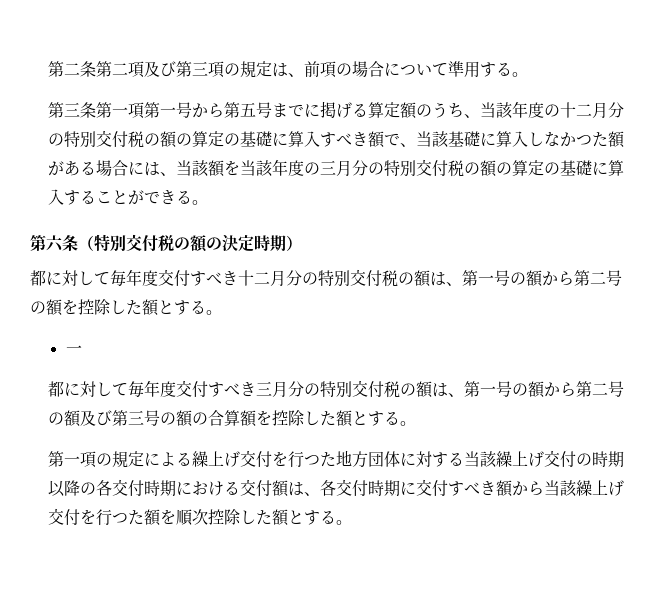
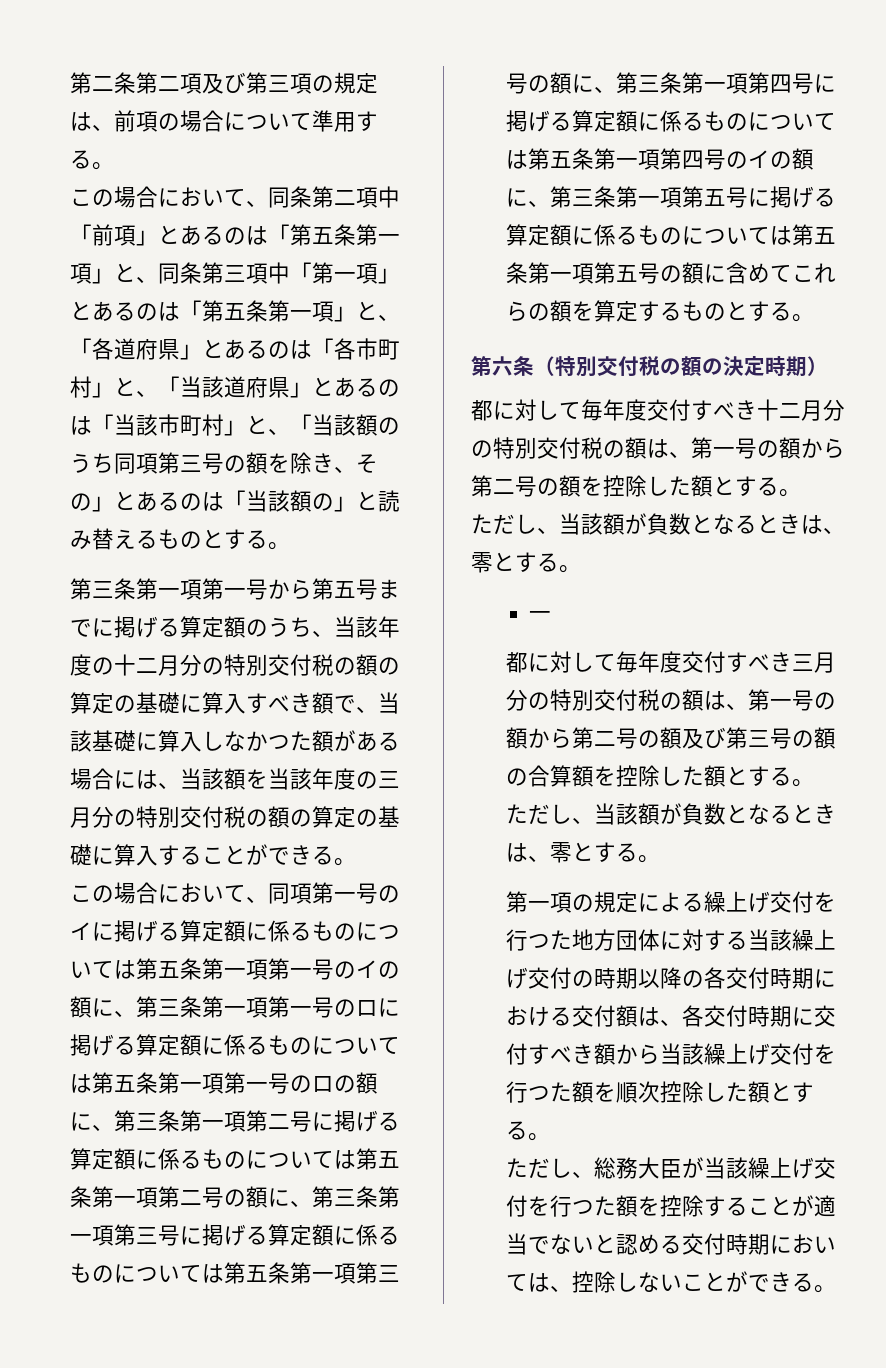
(528, 74) none -> [69,186,400,208] [69,224,400,246] [69,262,400,284] [69,300,400,322] [69,338,400,360] [69,376,400,398] [69,414,400,436] [69,452,378,474] [69,490,400,512] [69,528,290,550] // この場合において、同条第二項中「前項」とあるのは「第五条第一項」と、同条第三項中「第一項」とあるのは「第五条第一項」と、「各道府県」とあるのは「各市町村」と、「当該道府県」とあるのは「当該市町村」と、「当該額のうち同項第三号の額を除き、その」とあるのは「当該額の」と読み替えるものとする。
(208, 202) none -> [69,882,400,904] [69,920,400,942] [69,958,400,980] [69,996,400,1018] [69,1034,400,1056] [69,1072,378,1094] [69,1110,400,1132] [69,1148,400,1170] [69,1186,400,1208] [69,1224,400,1246] [69,1262,400,1284] [505,72,836,94] [505,110,836,132] [505,148,814,170] [505,186,836,208] [505,224,836,246] [505,262,836,284] [505,300,814,322] // この場合において、同項第一号のイに掲げる算定額に係るものについては第五条第一項第一号のイの額に、第三条第一項第一号のロに掲げる算定額に係るものについては第五条第一項第一号のロの額に、第三条第一項第二号に掲げる算定額に係るものについては第五条第一項第二号の額に、第三条第一項第三号に掲げる算定額に係るものについては第五条第一項第三号の額に、第三条第一項第四号に掲げる算定額に係るものについては第五条第一項第四号のイの額に、第三条第一項第五号に掲げる算定額に係るものについては第五条第一項第五号の額に含めてこれらの額を算定するものとする。
(222, 312) none -> [471,513,845,535] [471,552,581,573] // ただし、当該額が負数となるときは、零とする。
(416, 423) none -> [505,803,836,825] [505,842,660,863] // ただし、当該額が負数となるときは、零とする。
(352, 522) none -> [505,1157,836,1179] [505,1195,836,1217] [505,1233,836,1255] [505,1271,836,1293] // ただし、総務大臣が当該繰上げ交付を行つた額を控除することが適当でないと認める交付時期においては、控除しないことができる。

